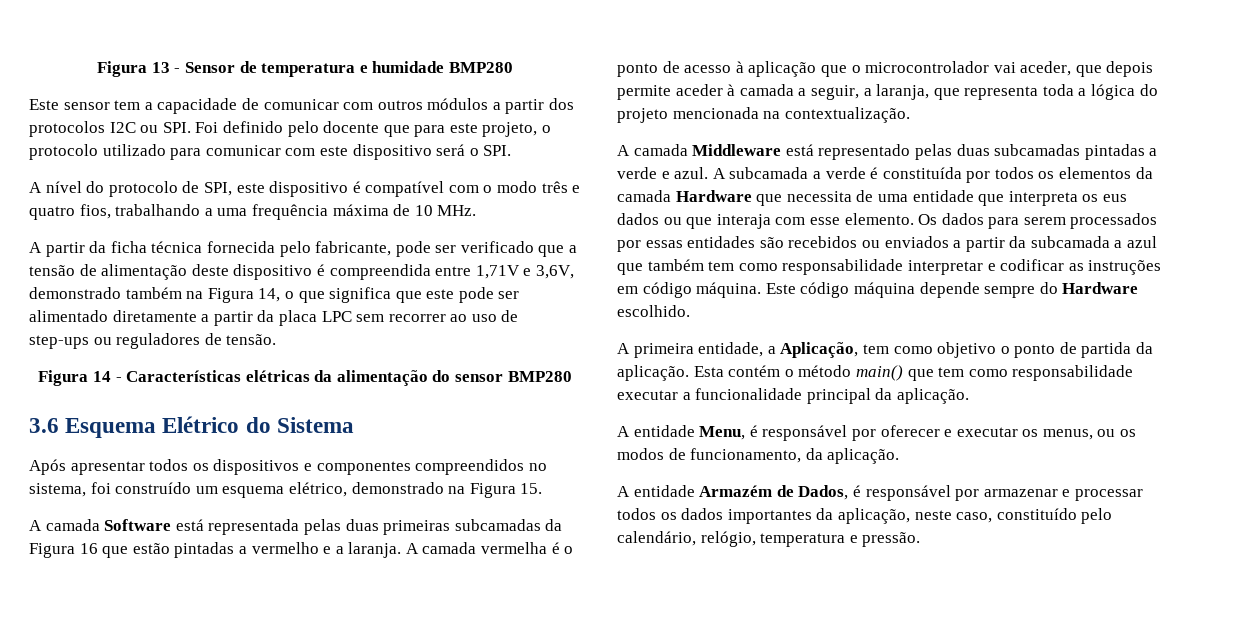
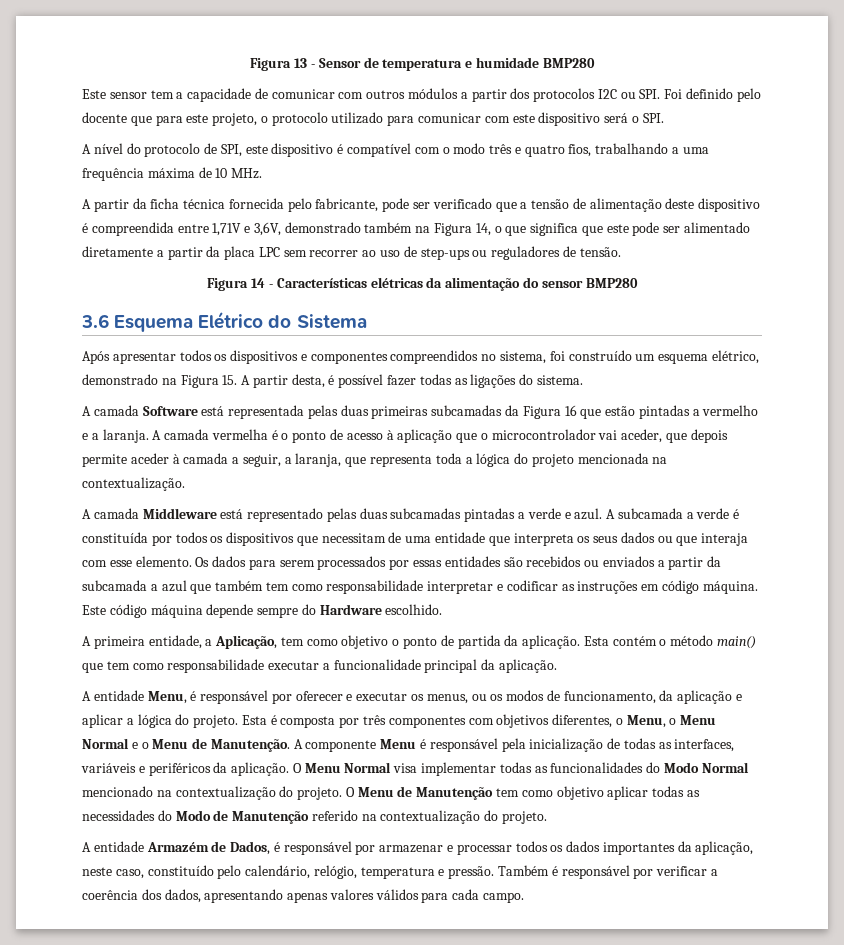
(543, 488) none -> [241,374,583,388] A partir desta, é possível fazer todas as ligações do sistema.
[1059,167,1153,179] [617,190,852,206] elementos da camada Hardware que necessita -> [226,532,386,546] dispositivos que necessitam
[1102,194,1127,202] eus -> [593,536,619,543] seus
[827,448,900,464] aplicação. -> [677,690,743,704] [82,714,717,728] [82,738,735,752] [81,762,749,776] [82,786,700,800] [82,810,548,824] aplicação e aplicar a lógica do projeto. Esta é composta por três componentes com objetivos diferentes, o Menu, o Menu Normal e o Menu de Manutenção. A componente Menu é responsável pela inicialização de todas as interfaces, variáveis e periféricos da aplicação. O Menu Normal visa implementar todas as funcionalidades do Modo Normal mencionado na contextualização do projeto. O Menu de Manutenção tem como objetivo aplicar todas as necessidades do Modo de Manutenção referido na contextualização do projeto.
(921, 539) none -> [498,865,718,879] [82,889,525,903] Também é responsável por verificar a coerência dos dados, apresentando apenas valores válidos para cada campo.

